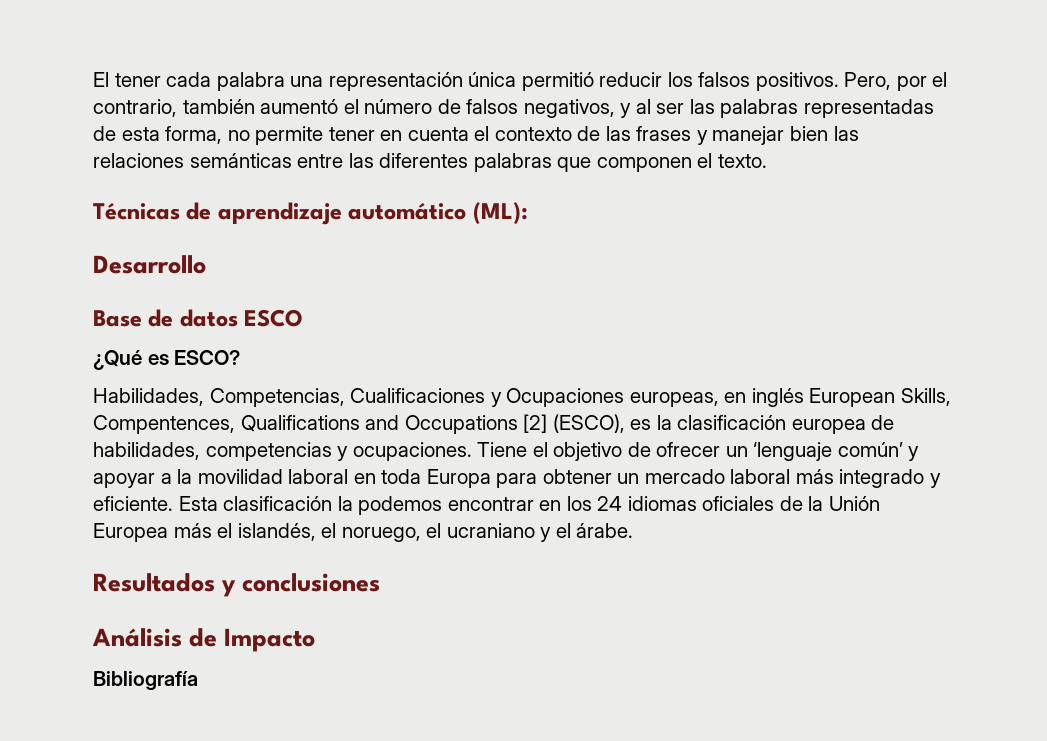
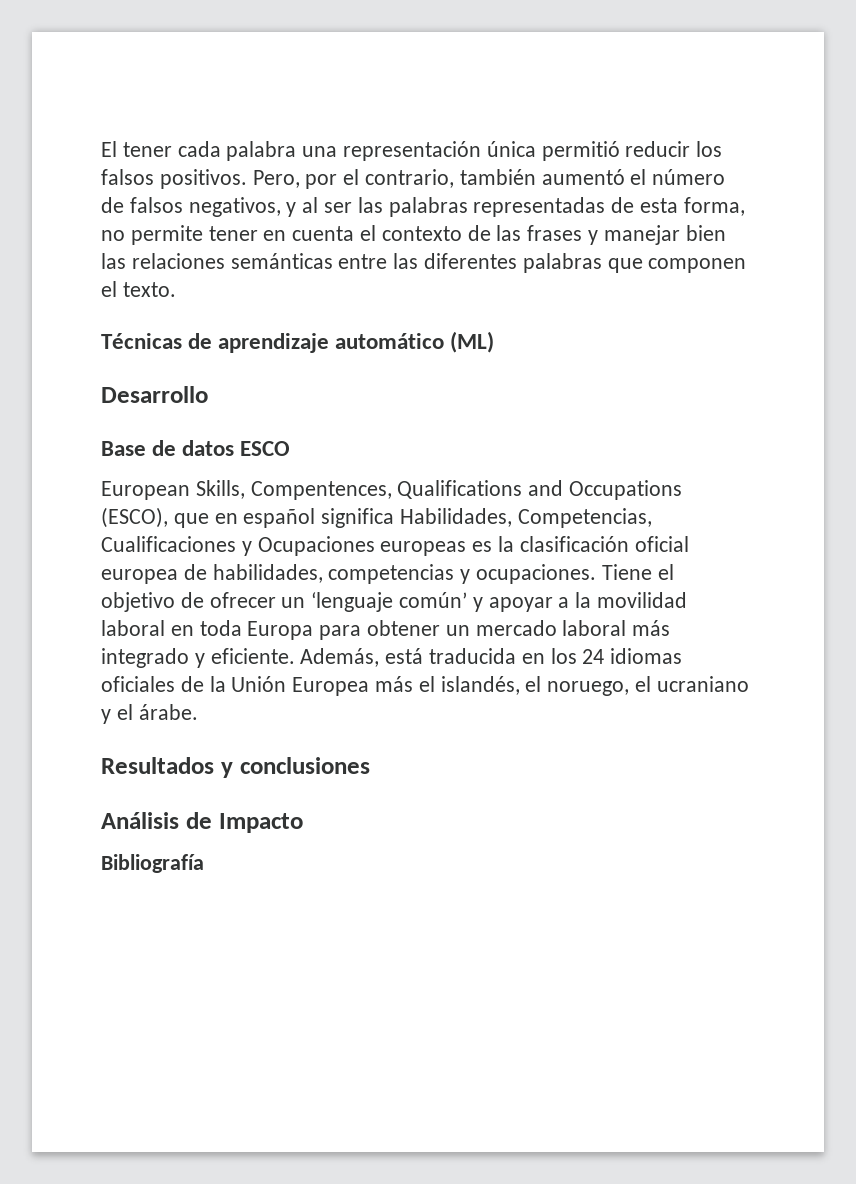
[472,202,528,224] (ML): -> [450,331,495,353] (ML)
[93,350,241,370] [93,388,804,407] ¿Qué es ESCO? // Habilidades, Competencias, Cualificaciones y Ocupaciones europeas, en inglés -> (291, 448) none
[523,414,625,433] [2] (ESCO), -> [101,507,652,528] [101,536,467,556] (ESCO), que en español significa Habilidades, Competencias, Cualificaciones y Ocupaciones europeas
(787, 422) none -> [634,536,689,552] oficial
[178,496,534,515] Esta clasificación la podemos encontrar -> [300,648,517,667] Además, está traducida

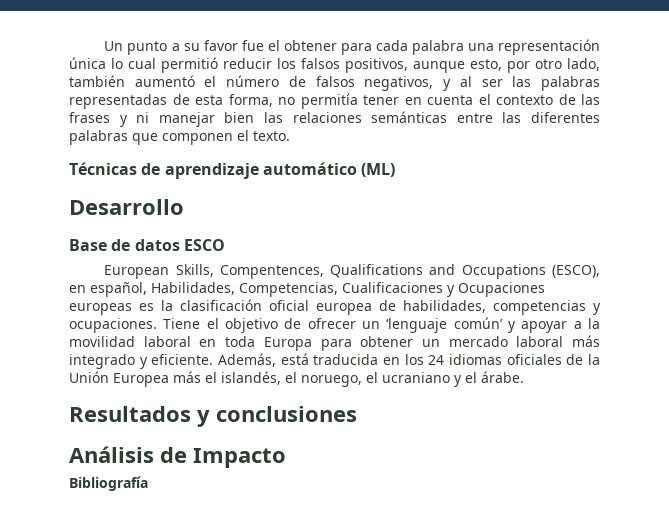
[101,141,172,157] El tener -> [104,40,372,55] Un punto a su favor fue el obtener para
(536, 149) none -> [111,58,156,69] lo cual
[159,169,455,189] positivos. Pero, por el contrario, -> [345,58,600,73] positivos, aunque esto, por otro lado,
[130,225,203,245] permite -> [300,93,358,109] permitía
(599, 237) none -> [136,112,150,123] ni
[173,508,395,528] que en español significa -> [69,282,147,297] en español,

